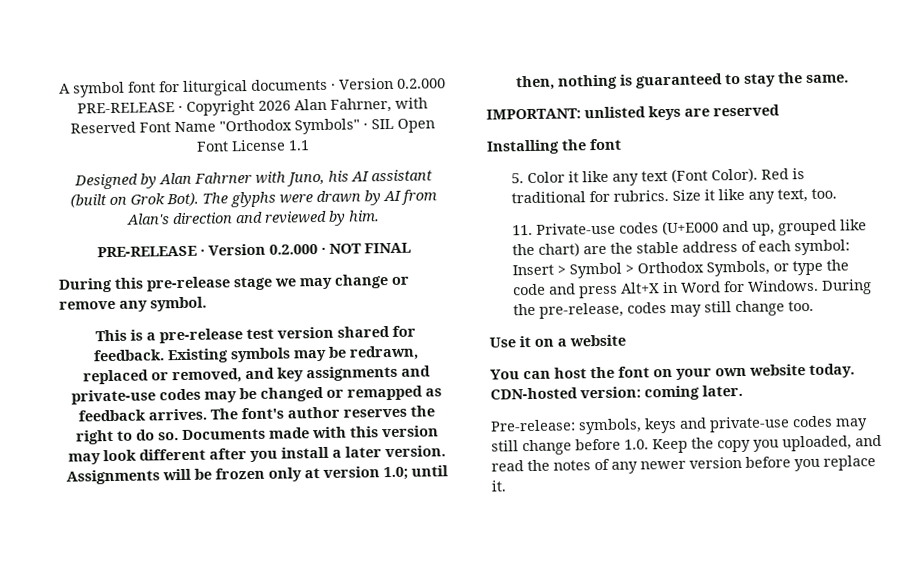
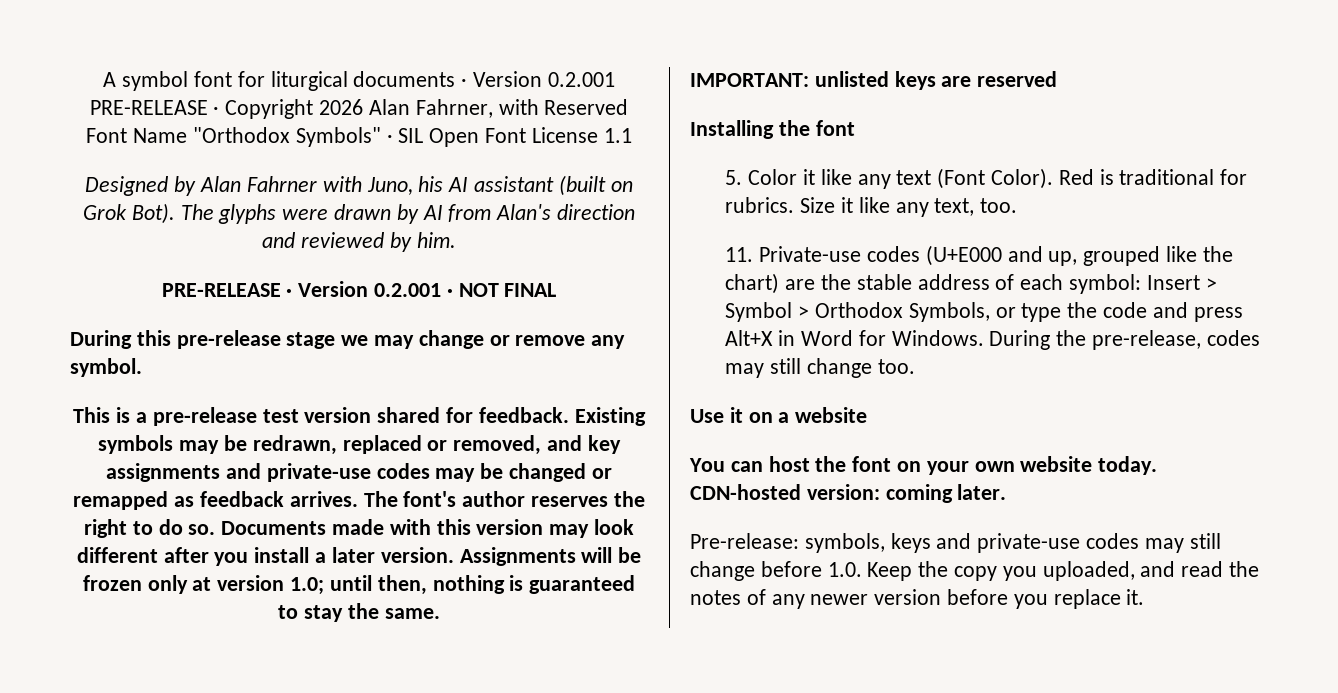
[396,78,446,89] 0.2.000 -> [547,72,615,87] 0.2.001
[269,244,318,255] 0.2.000 -> [374,283,441,297] 0.2.001

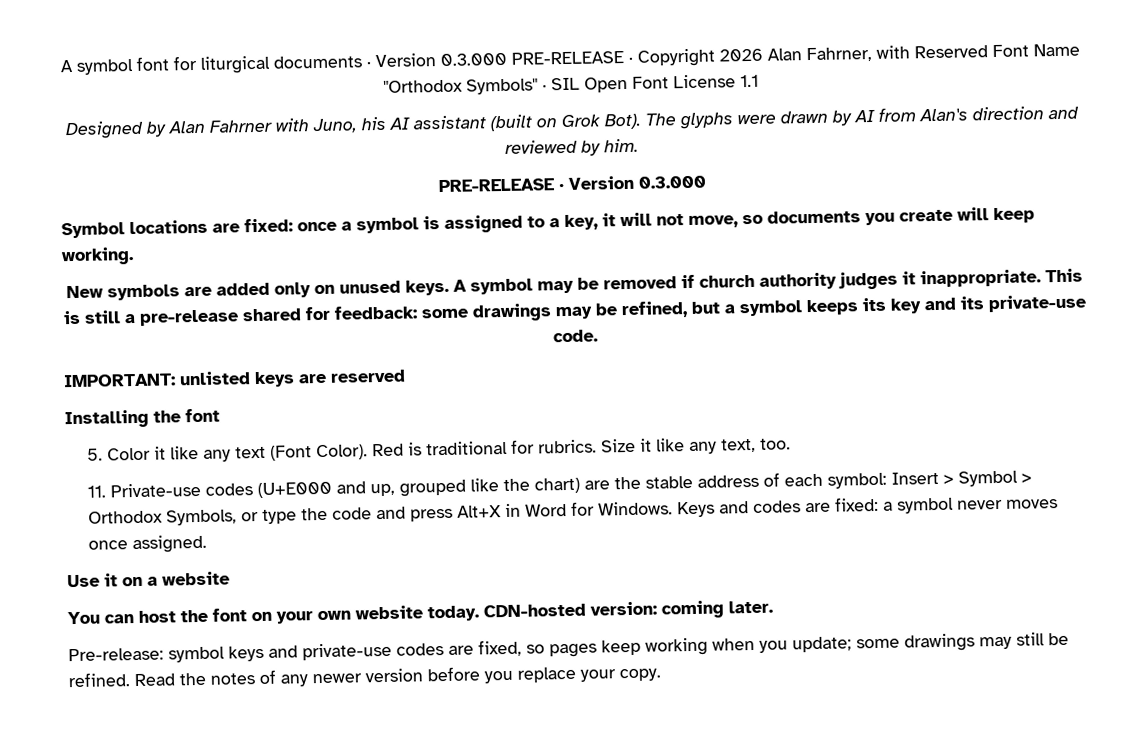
[547,72,615,87] 0.2.001 -> [440,52,507,66] 0.3.000
[374,283,557,297] [70,330,626,349] [70,358,142,377] 0.2.001 · NOT FINAL // During this pre-release stage we may change or remove any symbol. // -> [638,175,706,189] [61,207,1035,239] [61,247,134,266] [65,269,1041,301] 0.3.000 // Symbol locations are fixed: once a symbol is assigned to a key, it will not move, so documents you create will keep working. // New symbols are added only on unused keys. A symbol may be removed if church authority judges it inappropriate.
(131, 415) none -> [83,310,121,324] still
[262,407,646,426] [98,435,621,455] [106,463,612,482] [73,491,645,510] [83,519,635,538] [76,547,642,566] [82,575,636,595] [278,603,440,622] test version shared for feedback. Existing symbols may be redrawn, replaced or removed, and key assignments and private-use codes may be changed or remapped as feedback arrives. The font's author reserves the right to do so. Documents made with this version may look different after you install a later version. Assignments will be frozen only at version 1.0; until then, nothing is guaranteed to stay the same. -> [241,294,1087,322] [552,329,598,343] shared for feedback: some drawings may be refined, but a symbol keeps its key and its private-use code.
[989,330,1260,350] [725,358,915,378] During the pre-release, codes may still change too. -> [677,496,1059,518] [88,534,208,554] Keys and codes are fixed: a symbol never moves once assigned.
[804,533,885,553] symbols, -> [168,646,225,663] symbol
[1144,533,1221,553] [690,561,1224,581] may still change before 1.0. Keep the copy you uploaded, and read -> [448,632,1069,658] [68,672,175,688] are fixed, so pages keep working when you update; some drawings may still be refined. Read
[1126,589,1145,605] it. -> [580,668,661,682] your copy.

